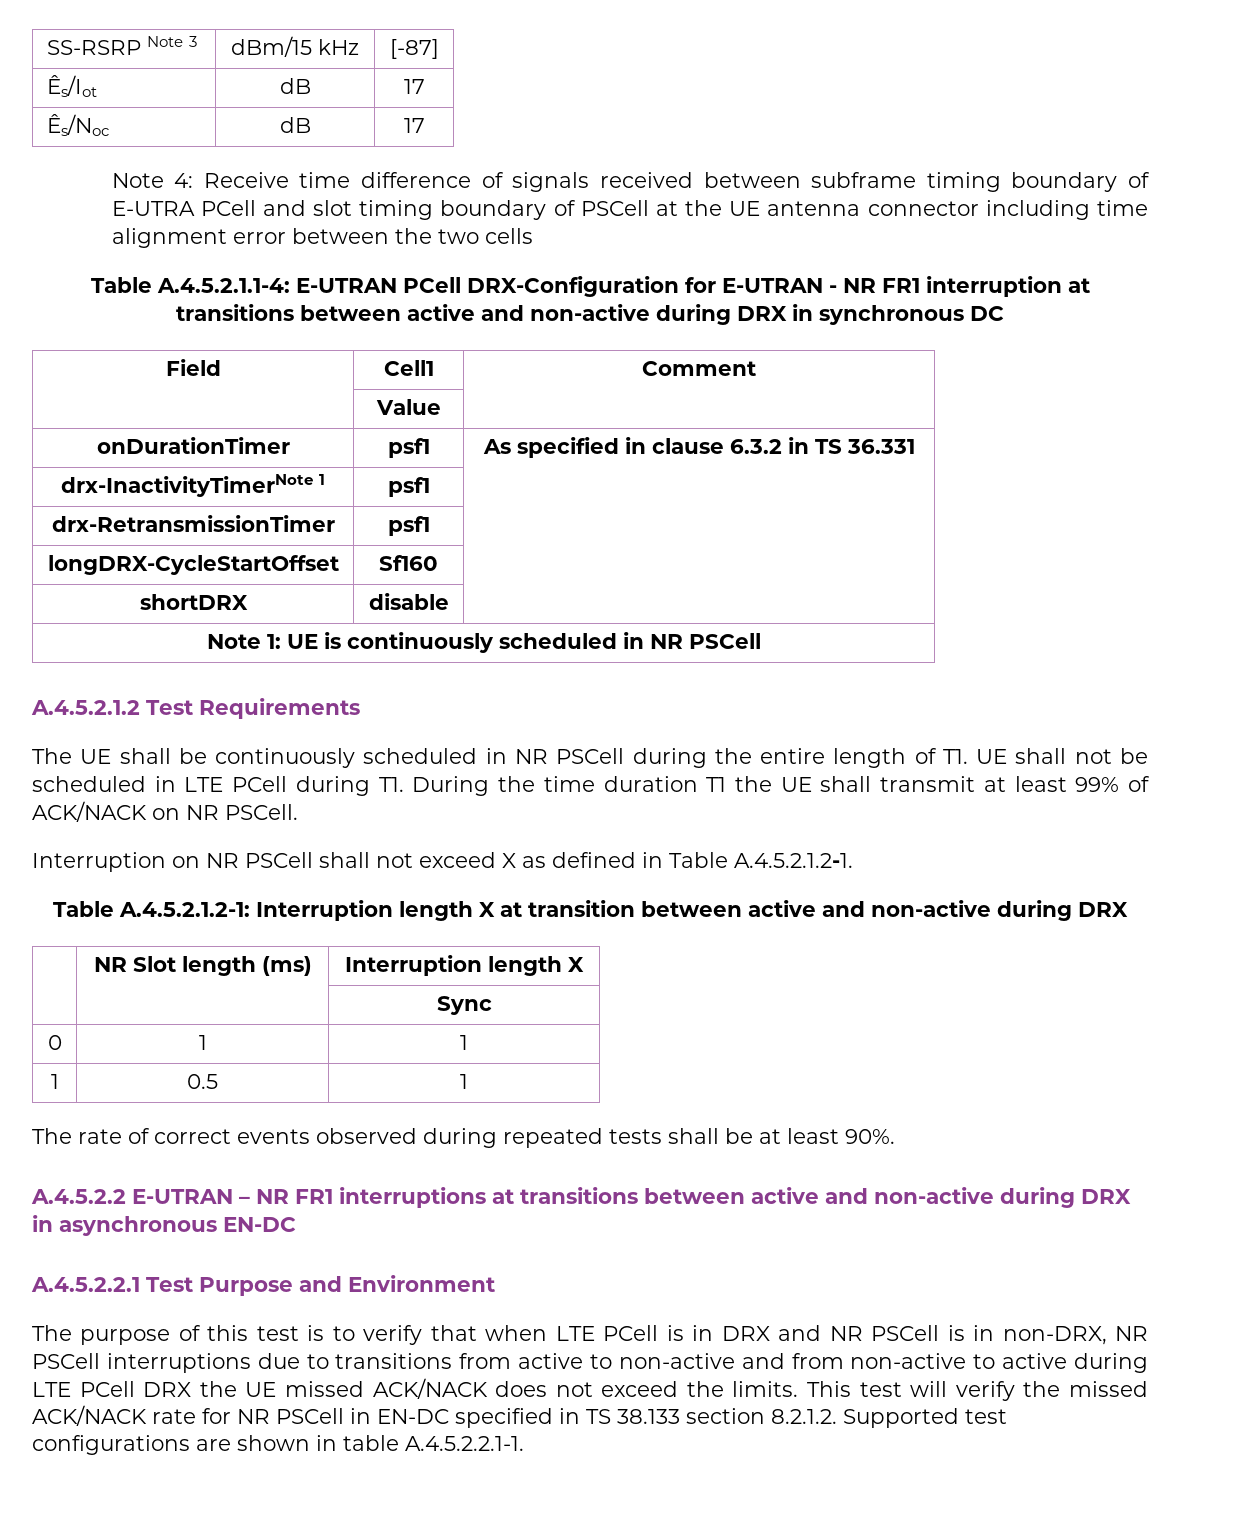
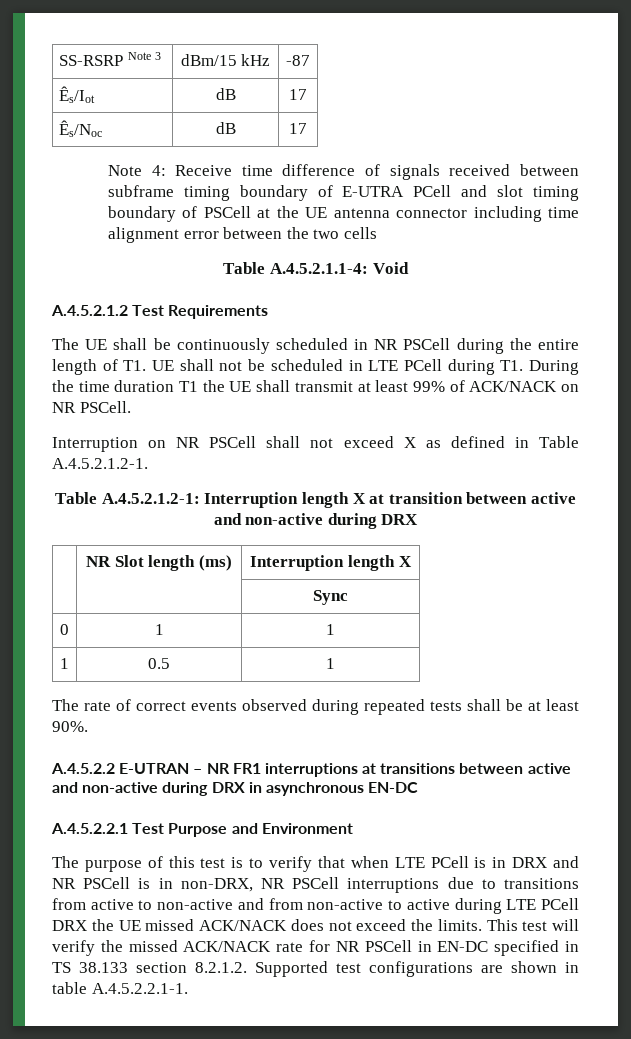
[389,39,439,59] [-87] -> [286,55,310,66] -87
[295,276,1090,297] [176,304,1004,325] [165,359,221,376] [383,360,434,376] [642,361,756,376] [375,399,441,415] [96,437,290,454] [387,438,430,458] [482,437,915,458] [60,474,325,497] [387,477,430,497] [51,515,335,532] [387,516,430,536] [47,555,339,575] [379,555,438,571] [139,594,248,610] [368,593,449,610] [206,632,761,653] E-UTRAN PCell DRX-Configuration for E-UTRAN - NR FR1 interruption at transitions between active and non-active during DRX in synchronous DC // Field | Cell1 | Comment // | Value | // onDurationTimer | psf1 | As specified in clause 6.3.2 in TS 36.331 // drx-InactivityTimerNote 1 | psf1 | // drx-RetransmissionTimer | psf1 | // longDRX-CycleStartOffset | Sf160 | // shortDRX | disable | // Note 1: UE is continuously scheduled in NR PSCell -> [372,262,409,274] Void

